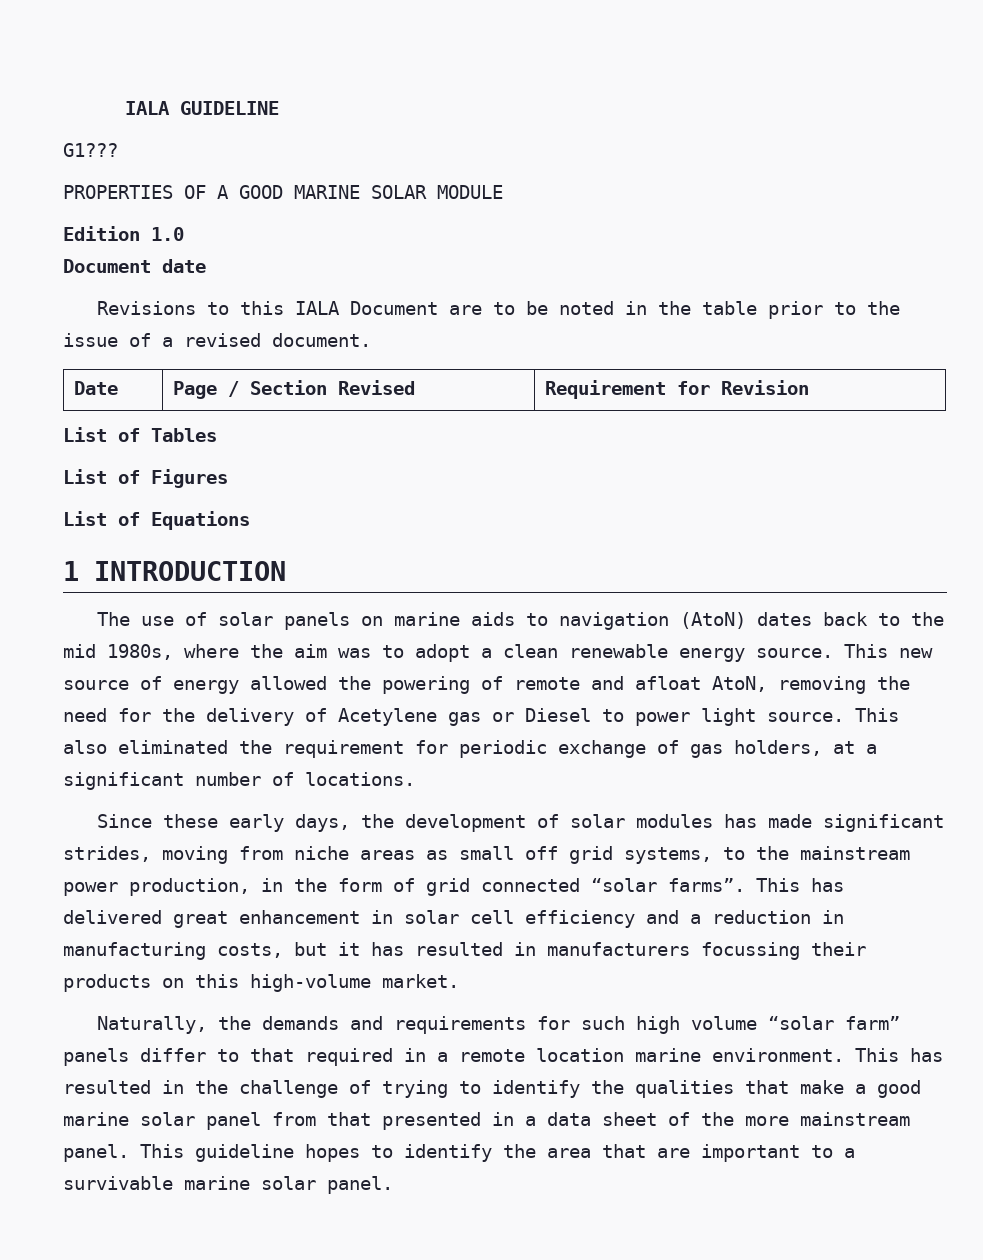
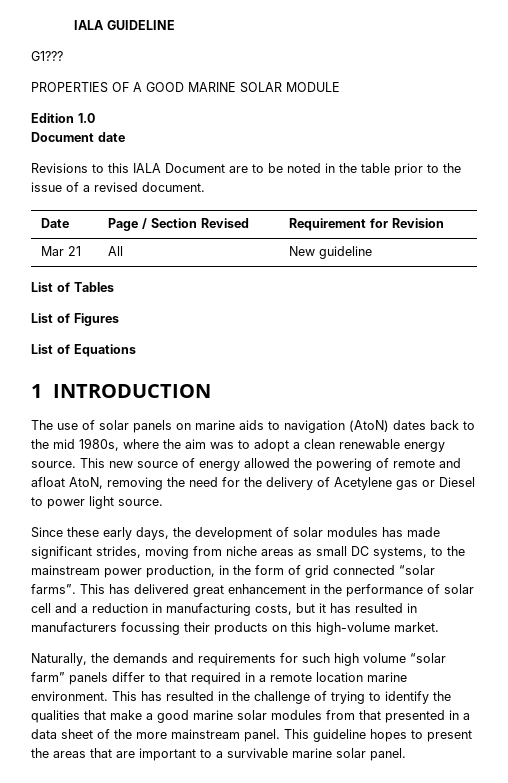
(810, 387) none -> [40,246,81,256] [107,246,123,256] [288,246,372,259] // Mar 21 | All | New guideline
[855,708,899,722] [63,740,877,758] [63,772,415,790] This also eliminated the requirement for periodic exchange of gas holders, at a significant number of locations. -> (163, 502) none
[525,846,613,864] off grid -> [351,546,369,556] DC
(393, 917) none -> [324,584,440,597] the performance of
[525,910,635,928] efficiency -> (51, 608) none
[206,1112,261,1130] panel -> [271,710,322,720] modules
[404,1144,591,1162] identify the area -> [427,730,472,742] [31,748,86,758] present the areas

